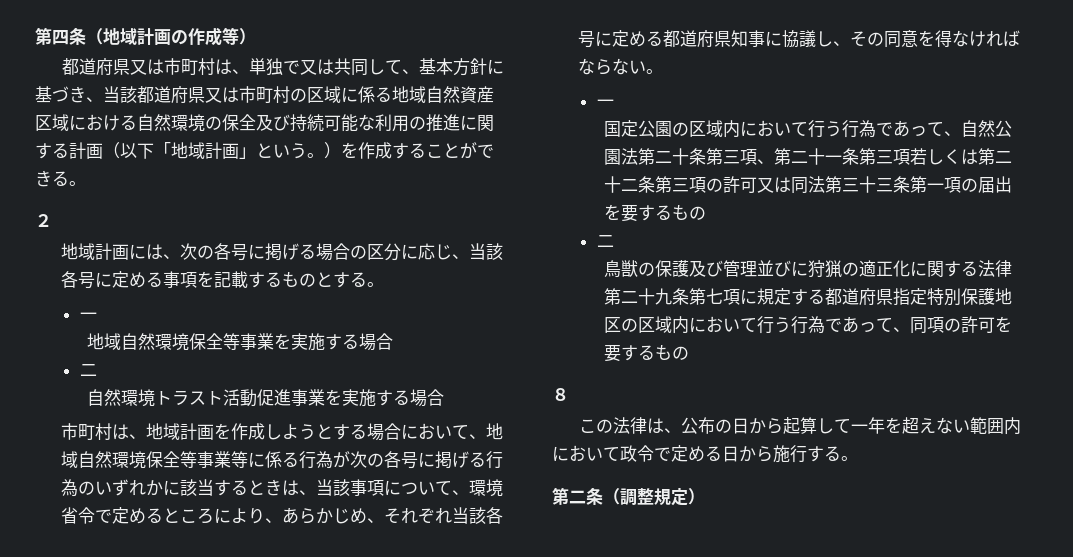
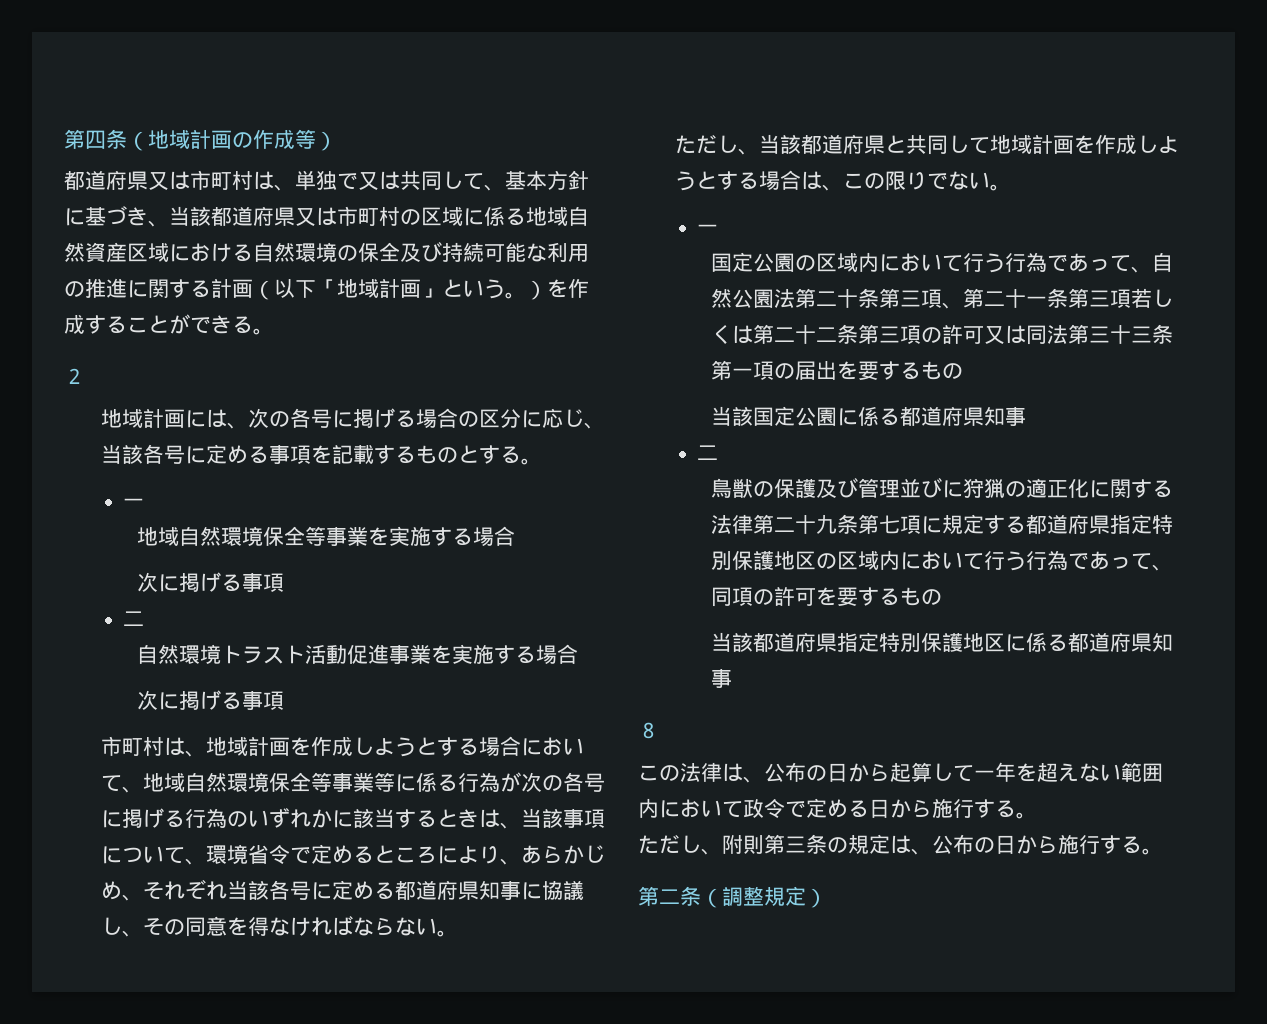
(393, 341) none -> [137,572,285,592] // 次に掲げる事項
(444, 397) none -> [137,690,285,710] // 次に掲げる事項
(663, 71) none -> [674,134,1179,155] [674,170,1011,191] // ただし、当該都道府県と共同して地域計画を作成しようとする場合は、この限りでない。
(706, 213) none -> [711,406,1027,426] // 当該国定公園に係る都道府県知事
(689, 353) none -> [711,632,1174,652] [711,669,733,688] // 当該都道府県指定特別保護地区に係る都道府県知事
(858, 458) none -> [638,834,1163,855] // ただし、附則第三条の規定は、公布の日から施行する。

